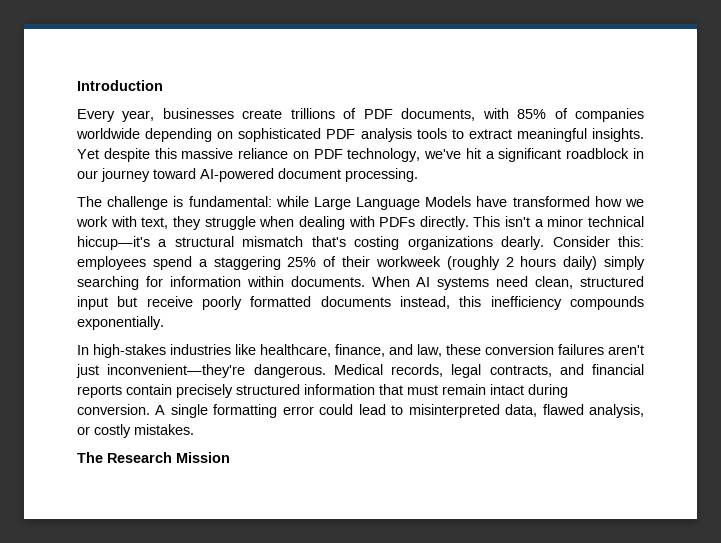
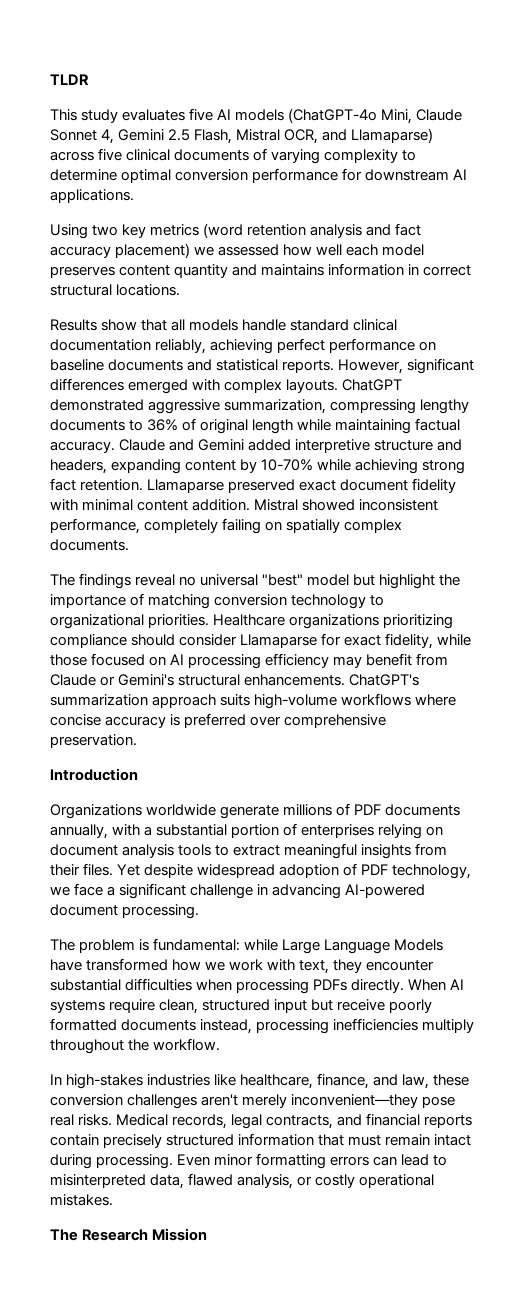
[77,80,163,91] [77,108,644,122] [76,128,356,142] Introduction // Every year, businesses create trillions of PDF documents, with 85% of companies worldwide depending on sophisticated PDF -> [50,74,89,85] [50,108,463,124] [50,128,434,144] [50,148,417,164] [50,168,468,183] [50,189,134,203] [50,223,422,239] [50,243,425,258] [50,263,472,278] [50,284,181,296] [50,319,398,331] [50,338,437,354] [50,358,475,374] [50,378,403,394] [50,399,470,414] [50,418,461,434] [50,439,463,453] [50,459,466,474] [50,478,457,493] [50,499,439,511] [50,518,403,534] [50,539,129,551] [50,573,461,589] [50,593,385,609] [50,614,454,629] [50,633,472,649] [50,653,449,669] [50,674,420,686] [50,693,457,709] [50,713,387,728] [50,734,137,748] [50,768,138,781] [50,803,461,819] [50,823,444,839] [50,844,118,856] TLDR // This study evaluates five AI models (ChatGPT-4o Mini, Claude Sonnet 4, Gemini 2.5 Flash, Mistral OCR, and Llamaparse) across five clinical documents of varying complexity to determine optimal conversion performance for downstream AI applications. // Using two key metrics (word retention analysis and fact accuracy placement) we assessed how well each model preserves content quantity and maintains information in correct structural locations. // Results show that all models handle standard clinical documentation reliably, achieving perfect performance on baseline documents and statistical reports. However, significant differences emerged with complex layouts. ChatGPT demonstrated aggressive summarization, compressing lengthy documents to 36% of original length while maintaining factual accuracy. Claude and Gemini added interpretive structure and headers, expanding content by 10-70% while achieving strong fact retention. Llamaparse preserved exact document fidelity with minimal content addition. Mistral showed inconsistent performance, completely failing on spatially complex documents. // The findings reveal no universal "best" model but highlight the importance of matching conversion technology to organizational priorities. Healthcare organizations prioritizing compliance should consider Llamaparse for exact fidelity, while those focused on AI processing efficiency may benefit from Claude or Gemini's structural enhancements. ChatGPT's summarization approach suits high-volume workflows where concise accuracy is preferred over comprehensive preservation. // Introduction // Organizations worldwide generate millions of PDF documents annually, with a substantial portion of enterprises relying on document
[592,128,645,142] [77,148,644,162] [77,168,196,182] insights. Yet despite this massive reliance on PDF technology, we've hit a significant roadblock in our journey toward -> [361,843,448,859] [50,863,472,879] [50,883,342,899] insights from their files. Yet despite widespread adoption of PDF technology, we face a significant challenge in advancing
[107,196,169,210] challenge -> [79,939,136,953] problem
[204,216,645,230] [77,236,645,250] [77,256,645,270] [77,276,365,290] struggle when dealing with PDFs directly. This isn't a minor technical hiccup—it's a structural mismatch that's costing organizations dearly. Consider this: employees spend a staggering 25% of their workweek (roughly 2 hours daily) simply searching for information within documents. -> [366,960,435,971] [50,978,405,994] encounter substantial difficulties when processing PDFs directly.
[496,276,529,287] need -> [109,999,156,1013] require
[459,296,644,310] [77,316,164,330] this inefficiency compounds exponentially. -> [256,1018,475,1034] [50,1038,221,1054] processing inefficiencies multiply throughout the workflow.
[558,344,644,355] [76,364,326,378] failures aren't just inconvenient—they're dangerous. -> [127,1094,456,1109] [50,1114,113,1126] challenges aren't merely inconvenient—they pose real risks.
[77,404,354,418] conversion. A single formatting error could -> [96,1153,398,1169] processing. Even minor formatting errors can
(131, 431) none -> [359,1174,435,1188] operational

